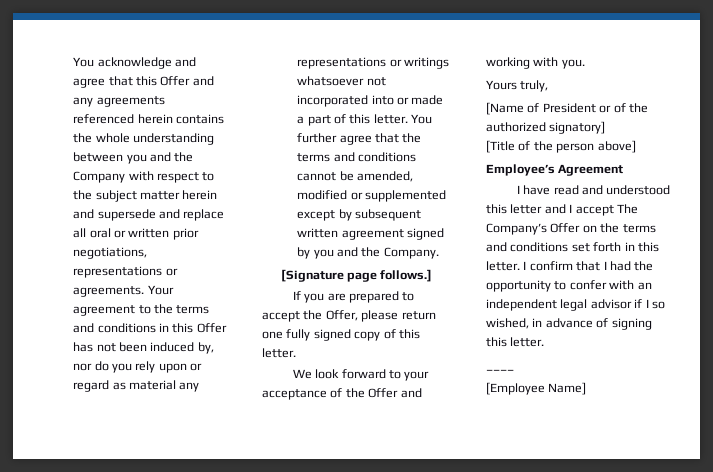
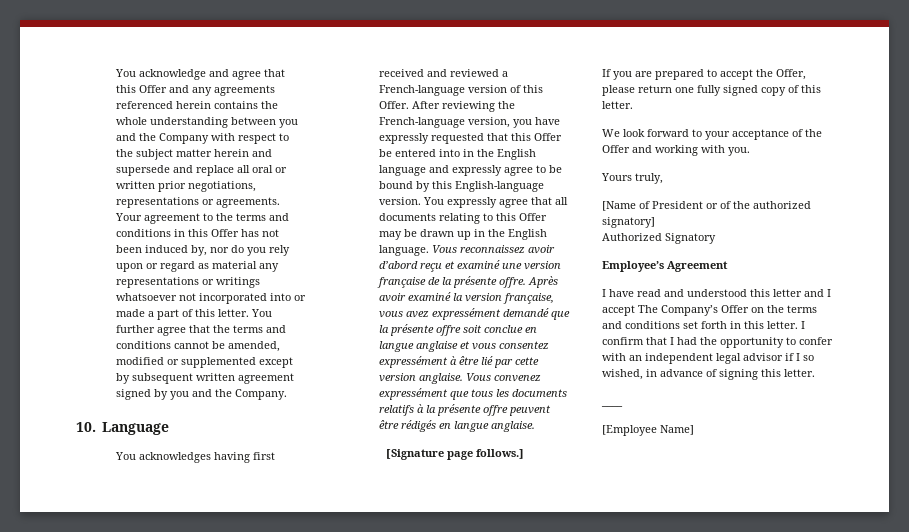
(439, 253) none -> [76,422,169,435] [115,452,276,463] [379,69,509,77] [379,85,544,96] [379,101,516,112] [379,117,561,128] [379,133,563,144] [379,149,537,160] [379,165,563,176] [379,181,545,192] [379,197,569,208] [379,213,548,224] [379,229,548,240] [379,245,556,256] [379,260,562,272] [377,276,559,288] [379,292,555,304] [379,308,571,320] [379,324,538,336] [379,341,550,352] [379,356,540,368] [379,373,542,384] [379,388,568,400] [379,404,552,416] [379,420,536,432] // 10. Language // You acknowledges having first received and reviewed a French-language version of this Offer. After reviewing the French-language version, you have expressly requested that this Offer be entered into in the English language and expressly agree to be bound by this English-language version. You expressly agree that all documents relating to this Offer may be drawn up in the English language. Vous reconnaissez avoir d’abord reçu et examiné une version française de la présente offre. Après avoir examiné la version française, vous avez expressément demandé que la présente offre soit conclue en langue anglaise et vous consentez expressément à être lié par cette version anglaise. Vous convenez expressément que tous les documents relatifs à la présente offre peuvent être rédigés en langue anglaise.
[486,140,636,153] [Title of the person above] -> [602,233,716,244] Authorized Signatory

